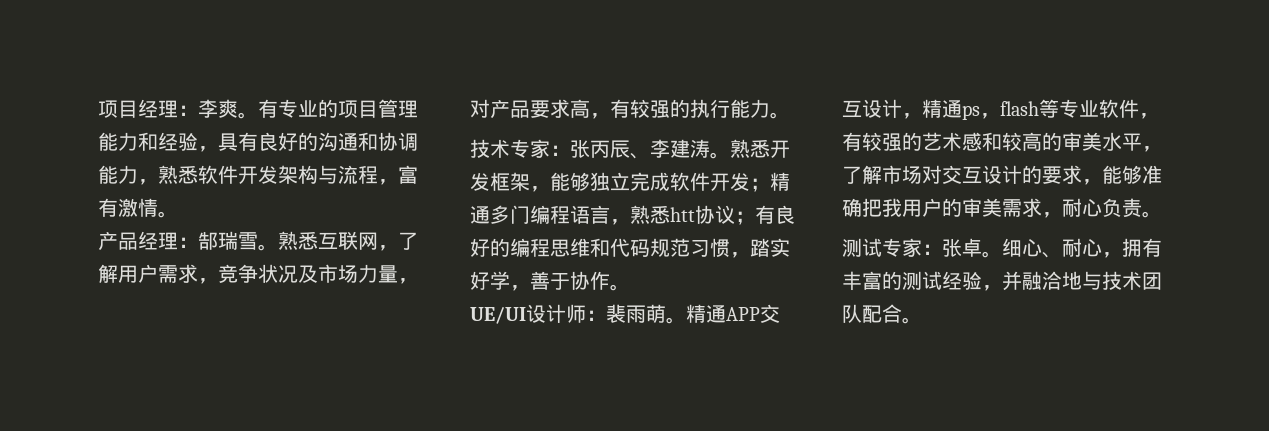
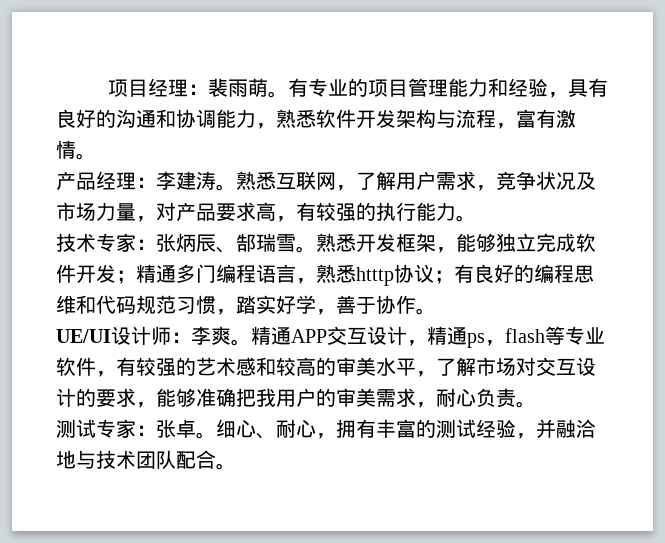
[198,99,238,118] 李爽 -> [207,78,268,97] 裴雨萌
[198,231,258,250] 郜瑞雪 -> [156,171,216,190] 李建涛
[590,139,710,159] 丙辰、李建涛 -> [176,233,296,253] 炳辰、郜瑞雪
[670,207,695,222] htt -> [356,267,394,286] htttp
[606,304,666,323] 裴雨萌 -> [191,326,231,345] 李爽

